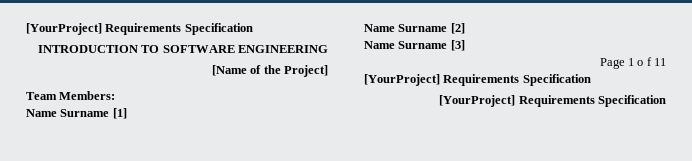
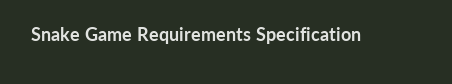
[26,23,253,35] [37,45,328,53] [211,65,328,77] [26,91,116,100] [26,108,127,119] [364,23,465,34] [364,40,465,51] [599,57,666,69] [364,74,591,86] [439,95,666,107] [YourProject] Requirements Specification // INTRODUCTION TO SOFTWARE ENGINEERING // [Name of the Project] // Team Members: // Name Surname [1] // Name Surname [2] // Name Surname [3] // Page 1 o f 11 // [YourProject] Requirements Specification // [YourProject] Requirements Specification -> [31,27,361,44] Snake Game Requirements Specification

